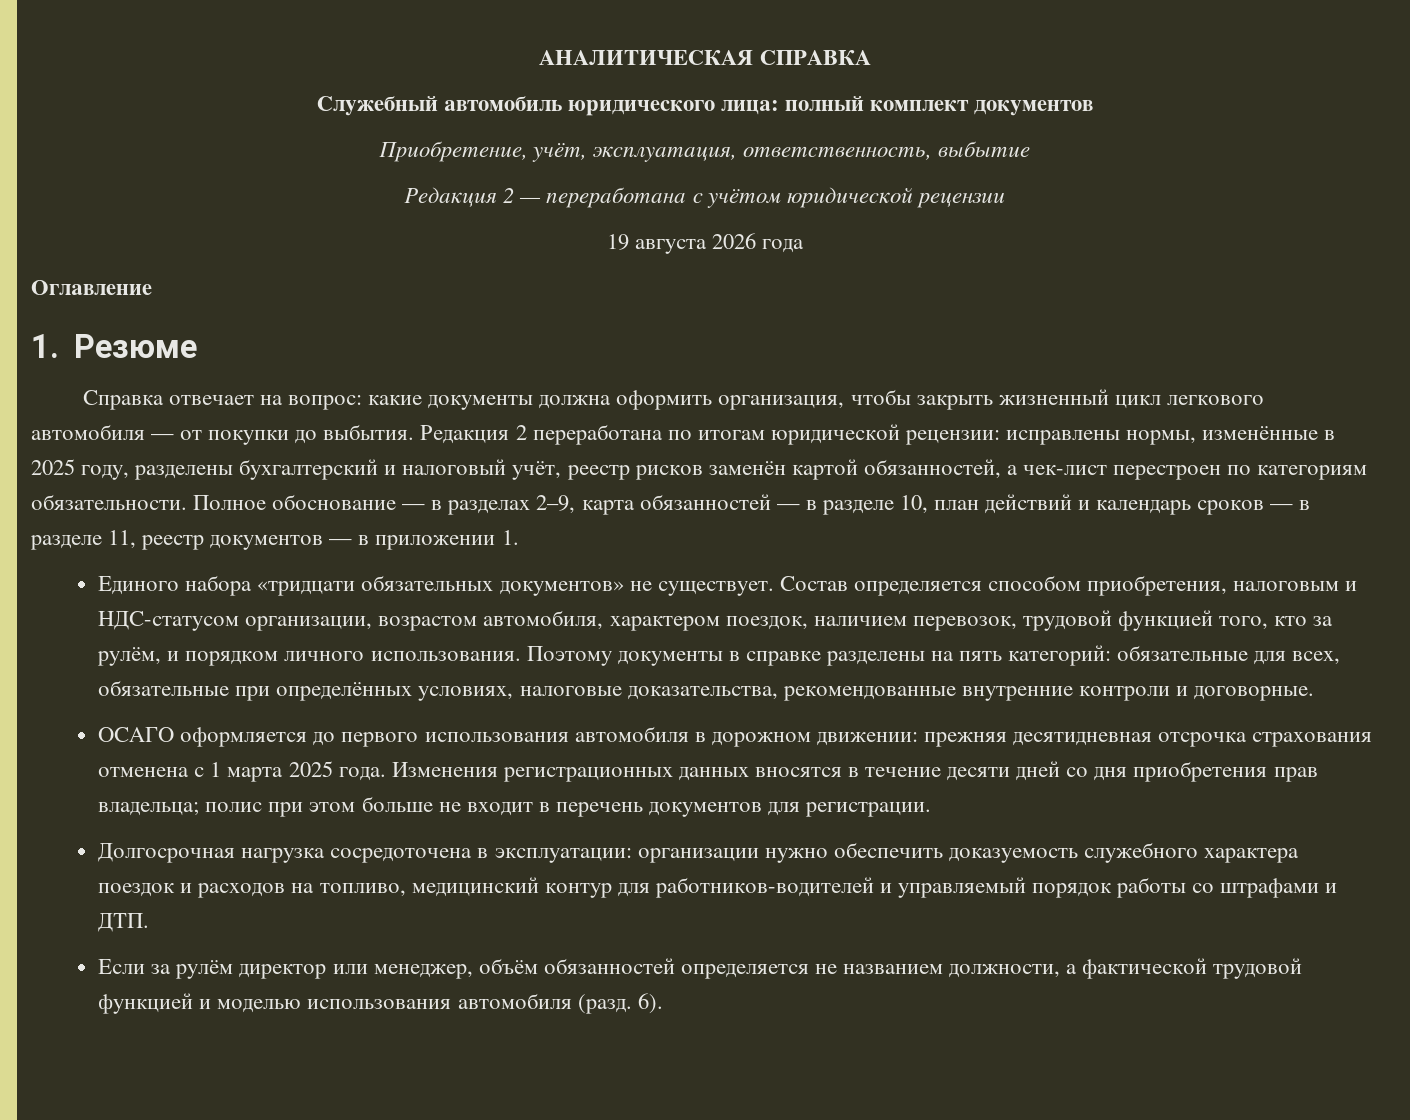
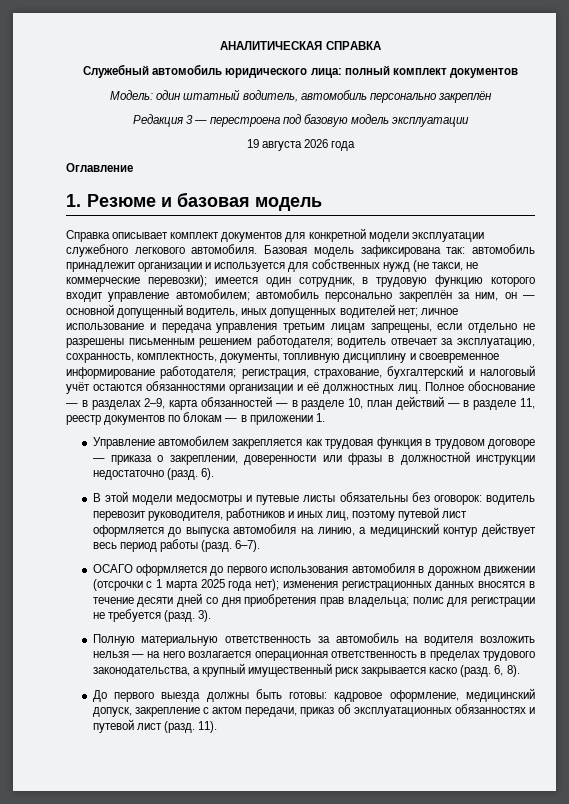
[378,141,1031,162] [404,187,1005,208] Приобретение, учёт, эксплуатация, ответственность, выбытие // Редакция 2 — переработана с учётом юридической рецензии -> [110,89,492,103] [132,114,470,127] Модель: один штатный водитель, автомобиль персонально закреплён // Редакция 3 — перестроена под базовую модель эксплуатации
[82,389,1264,410] [31,424,1336,445] [31,459,1368,480] [31,494,187,510] // Справка отвечает на вопрос: какие документы должна оформить организация, чтобы закрыть жизненный цикл легкового автомобиля — от покупки до выбытия. Редакция 2 переработана по итогам юридической рецензии: исправлены нормы, изменённые в 2025 году, разделены бухгалтерский и налоговый учёт, реестр рисков заменён картой обязанностей, а чек-лист перестроен по категориям обязательности. -> [160,192,322,211] [66,228,484,242] [66,244,535,257] [66,259,478,272] [66,275,535,287] [66,289,535,302] [66,304,458,318] [66,323,535,333] [66,335,535,348] [66,353,499,363] [66,365,535,379] [66,381,421,394] и базовая модель // Справка описывает комплект документов для конкретной модели эксплуатации служебного легкового автомобиля. Базовая модель зафиксирована так: автомобиль принадлежит организации и используется для собственных нужд (не такси, не коммерческие перевозки); имеется один сотрудник, в трудовую функцию которого входит управление автомобилем; автомобиль персонально закреплён за ним, он — основной допущенный водитель, иных допущенных водителей нет; личное использование и передача управления третьим лицам запрещены, если отдельно не разрешены письменным решением работодателя; водитель отвечает за эксплуатацию, сохранность, комплектность, документы, топливную дисциплину и своевременное информирование работодателя; регистрация, страхование, бухгалтерский и налоговый учёт остаются обязанностями организации и её должностных лиц.
[1078,500,1265,515] и календарь сроков -> (444, 403) none
(324, 542) none -> [168,412,223,422] по блокам
[98,575,1358,596] [98,610,1334,631] [97,645,1341,666] [98,680,1314,701] Единого набора «тридцати обязательных документов» не существует. Состав определяется способом приобретения, налоговым и НДС-статусом организации, возрастом автомобиля, характером поездок, наличием перевозок, трудовой функцией того, кто за рулём, и порядком личного использования. Поэтому документы в справке разделены на пять категорий: обязательные для всех, обязательные при определённых условиях, налоговые доказательства, рекомендованные внутренние контроли и договорные. -> [92,436,535,449] [92,451,535,465] [92,468,214,480] [92,491,535,505] [92,507,468,521] [92,523,536,537] [92,539,261,552] Управление автомобилем закрепляется как трудовая функция в трудовом договоре — приказа о закреплении, доверенности или фразы в должностной инструкции недостаточно (разд. 6). // В этой модели медосмотры и путевые листы обязательны без оговорок: водитель перевозит руководителя, работников и иных лиц, поэтому путевой лист оформляется до выпуска автомобиля на линию, а медицинский контур действует весь период работы (разд. 6–7).
[816,732,1373,747] [98,767,190,777] движении: прежняя десятидневная отсрочка страхования отменена -> [483,566,535,576] [92,579,143,591] движении (отсрочки
[338,762,498,781] года. Изменения -> [228,579,338,591] года нет); изменения
[268,796,932,817] [98,842,1299,863] [98,877,1338,898] [98,913,150,932] [98,958,1303,979] [98,993,663,1014] при этом больше не входит в перечень документов для регистрации. // Долгосрочная нагрузка сосредоточена в эксплуатации: организации нужно обеспечить доказуемость служебного характера поездок и расходов на топливо, медицинский контур для работников-водителей и управляемый порядок работы со штрафами и ДТП. // Если за рулём директор или менеджер, объём обязанностей определяется не названием должности, а фактической трудовой функцией и моделью использования автомобиля (разд. 6). -> [447,597,535,607] [92,609,211,622] [92,633,535,646] [92,651,535,661] [92,663,520,677] [92,688,535,702] [92,704,535,717] [92,719,217,733] для регистрации не требуется (разд. 3). // Полную материальную ответственность за автомобиль на водителя возложить нельзя — на него возлагается операционная ответственность в пределах трудового законодательства, а крупный имущественный риск закрывается каско (разд. 6, 8). // До первого выезда должны быть готовы: кадровое оформление, медицинский допуск, закрепление с актом передачи, приказ об эксплуатационных обязанностях и путевой лист (разд. 11).

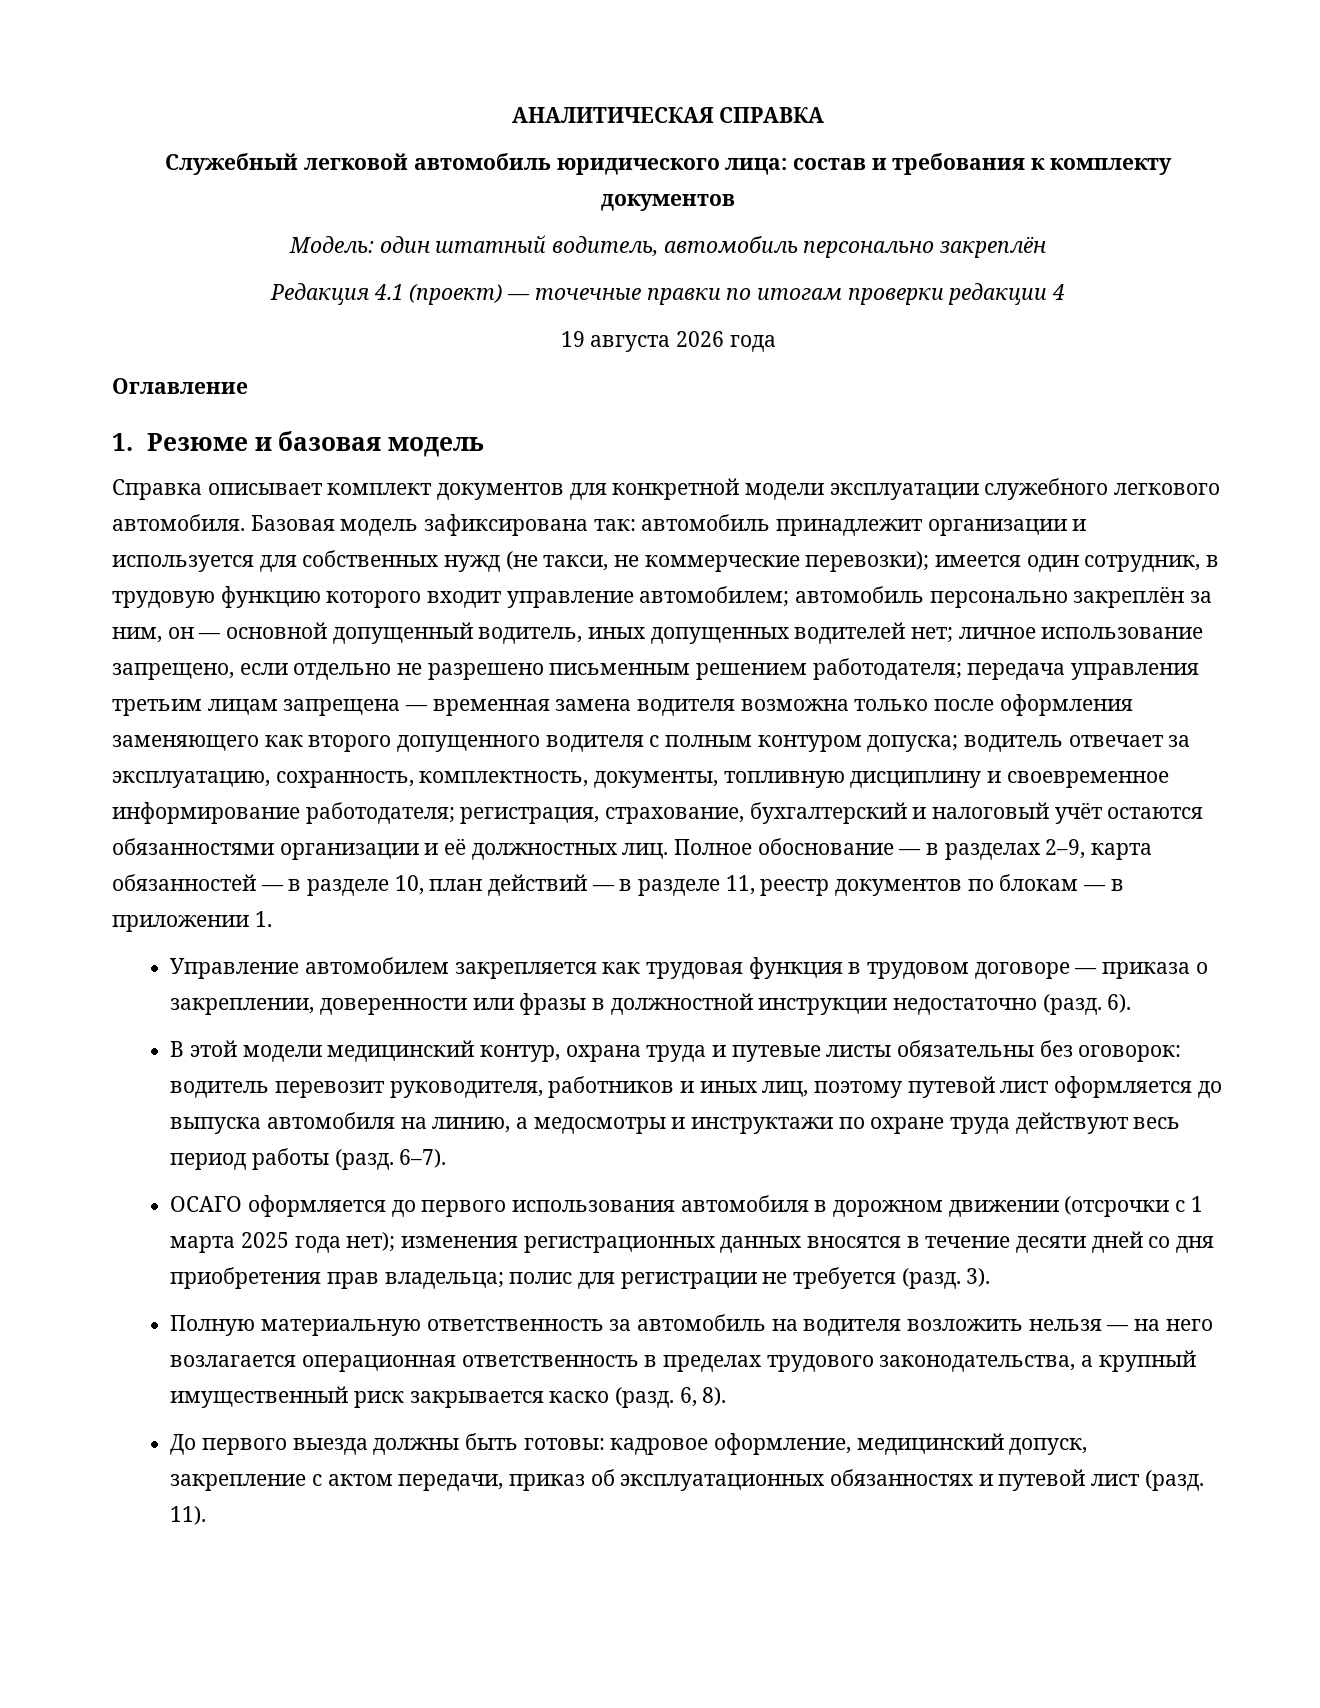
(150, 71) none -> [304,153,409,170] легковой
[344,65,447,75] полный комплект -> [792,153,1172,175] состав и требования к комплекту
[185,114,470,127] 3 — перестроена под базовую модель эксплуатации -> [373,283,1065,305] 4.1 (проект) — точечные правки по итогам проверки редакции 4
[149,323,535,333] [66,335,333,348] и передача управления третьим лицам запрещены, если отдельно не разрешены письменным решением работодателя; -> [112,658,1200,680] [112,694,1133,716] [112,735,959,752] запрещено, если отдельно не разрешено письменным решением работодателя; передача управления третьим лицам запрещена — временная замена водителя возможна только после оформления заменяющего как второго допущенного водителя с полным контуром допуска;
[176,495,243,505] медосмотры -> [327,1040,707,1062] медицинский контур, охрана труда
[369,523,536,537] медицинский контур действует -> [533,1112,1129,1134] медосмотры и инструктажи по охране труда действуют

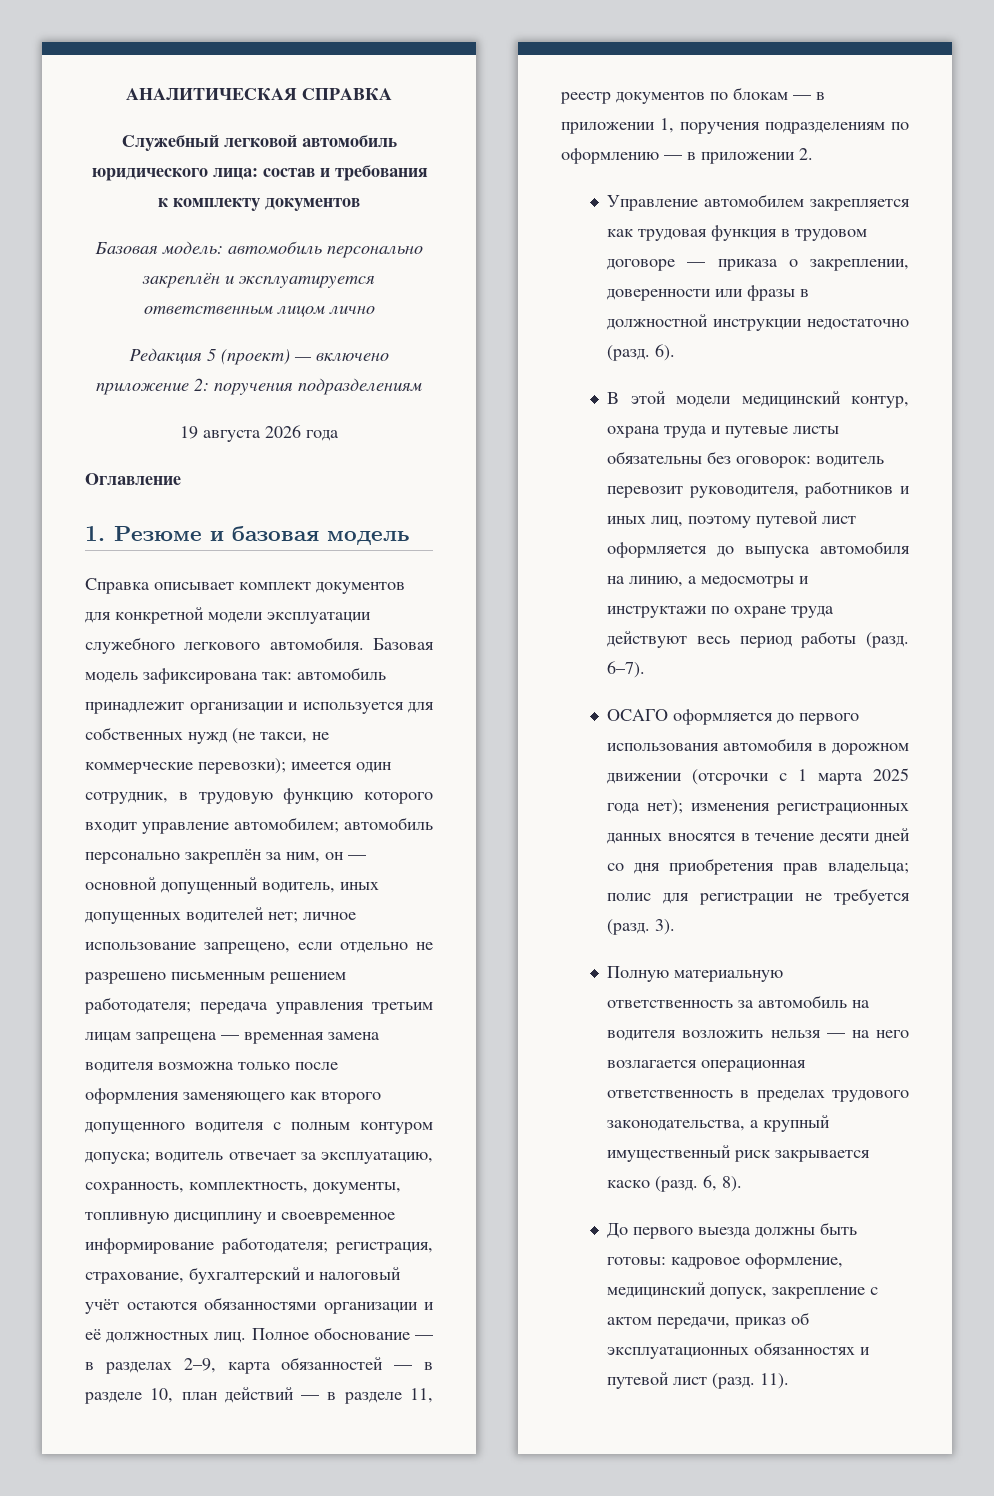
[288,235,1047,258] Модель: один штатный водитель, автомобиль персонально закреплён -> [94,241,423,258] [142,273,375,288] [143,306,375,318] Базовая модель: автомобиль персонально закреплён и эксплуатируется ответственным лицом лично
[373,284,404,300] 4.1 -> [206,349,216,361] 5
[534,283,1065,305] точечные правки по итогам проверки редакции 4 -> [315,352,389,361] [96,378,422,395] включено приложение 2: поручения подразделениям
[254,911,272,927] 1. -> [660,118,909,134] [561,148,813,164] 1, поручения подразделениям по оформлению — в приложении 2.

